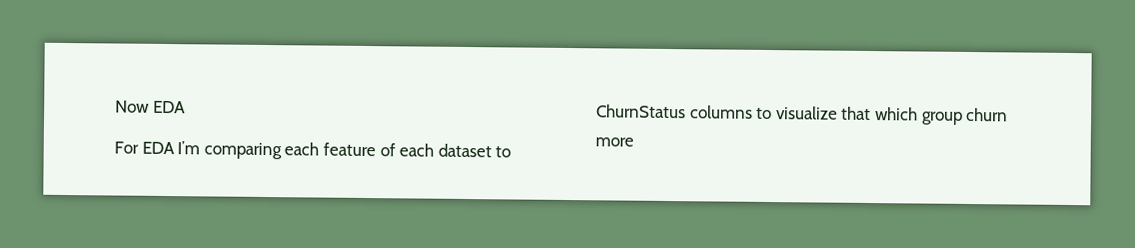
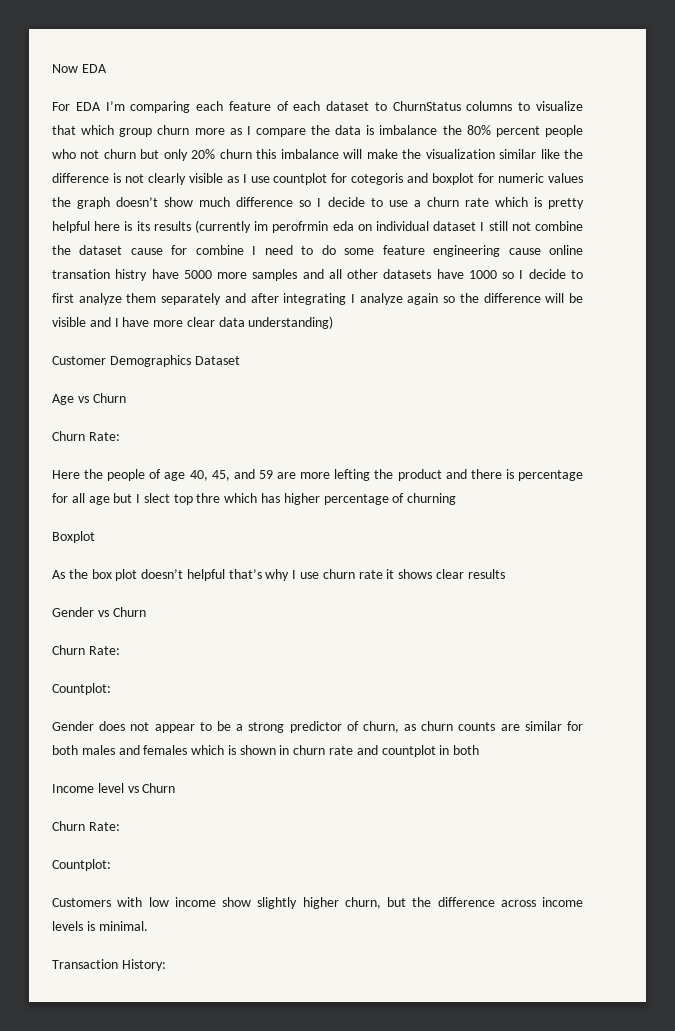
(634, 142) none -> [229,125,583,137] [52,149,583,161] [52,173,583,185] [52,197,584,209] [52,220,583,233] [52,245,583,257] [52,269,583,281] [52,293,584,305] [52,316,334,329] [52,355,240,367] [52,393,126,405] [52,431,120,441] [52,469,584,481] [52,493,457,505] [52,531,95,543] [52,569,505,581] [52,607,146,617] [52,645,120,655] [52,683,111,695] [52,721,583,733] [52,745,480,757] [52,783,176,793] [52,821,120,831] [52,859,111,871] [52,897,583,909] [52,921,148,931] [52,959,166,971] as I compare the data is imbalance the 80% percent people who not churn but only 20% churn this imbalance will make the visualization similar like the difference is not clearly visible as I use countplot for cotegoris and boxplot for numeric values the graph doesn’t show much difference so I decide to use a churn rate which is pretty helpful here is its results (currently im perofrmin eda on individual dataset I still not combine the dataset cause for combine I need to do some feature engineering cause online transation histry have 5000 more samples and all other datasets have 1000 so I decide to first analyze them separately and after integrating I analyze again so the difference will be visible and I have more clear data understanding) // Customer Demographics Dataset // Age vs Churn // Churn Rate: // Here the people of age 40, 45, and 59 are more lefting the product and there is percentage for all age but I slect top thre which has higher percentage of churning // Boxplot // As the box plot doesn’t helpful that’s why I use churn rate it shows clear results // Gender vs Churn // Churn Rate: // Countplot: // Gender does not appear to be a strong predictor of churn, as churn counts are similar for both males and females which is shown in churn rate and countplot in both // Income level vs Churn // Churn Rate: // Countplot: // Customers with low income show slightly higher churn, but the difference across income levels is minimal. // Transaction History:

